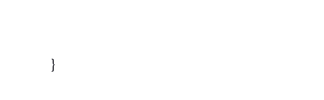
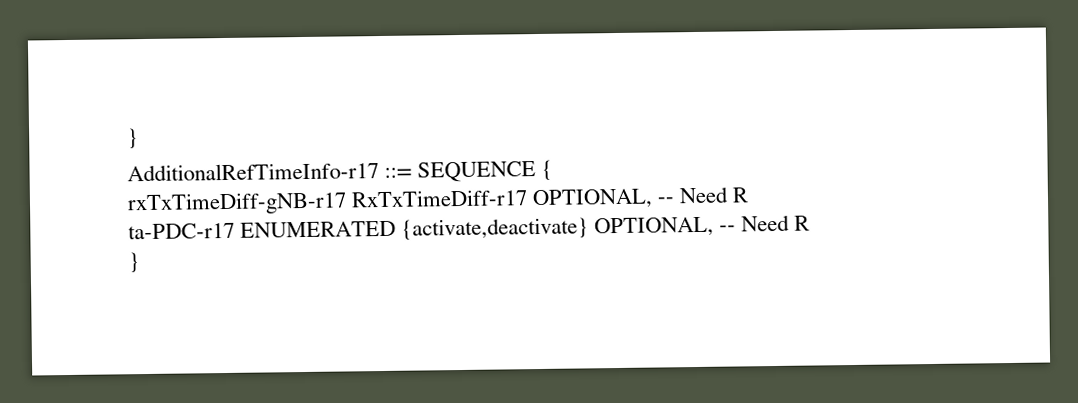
[51,58,56,72] } -> [127,128,139,149] [127,159,554,183] [127,186,750,216] [128,214,811,240] [128,252,140,273] } // AdditionalRefTimeInfo-r17 ::= SEQUENCE { // rxTxTimeDiff-gNB-r17 RxTxTimeDiff-r17 OPTIONAL, -- Need R // ta-PDC-r17 ENUMERATED {activate,deactivate} OPTIONAL, -- Need R // }

